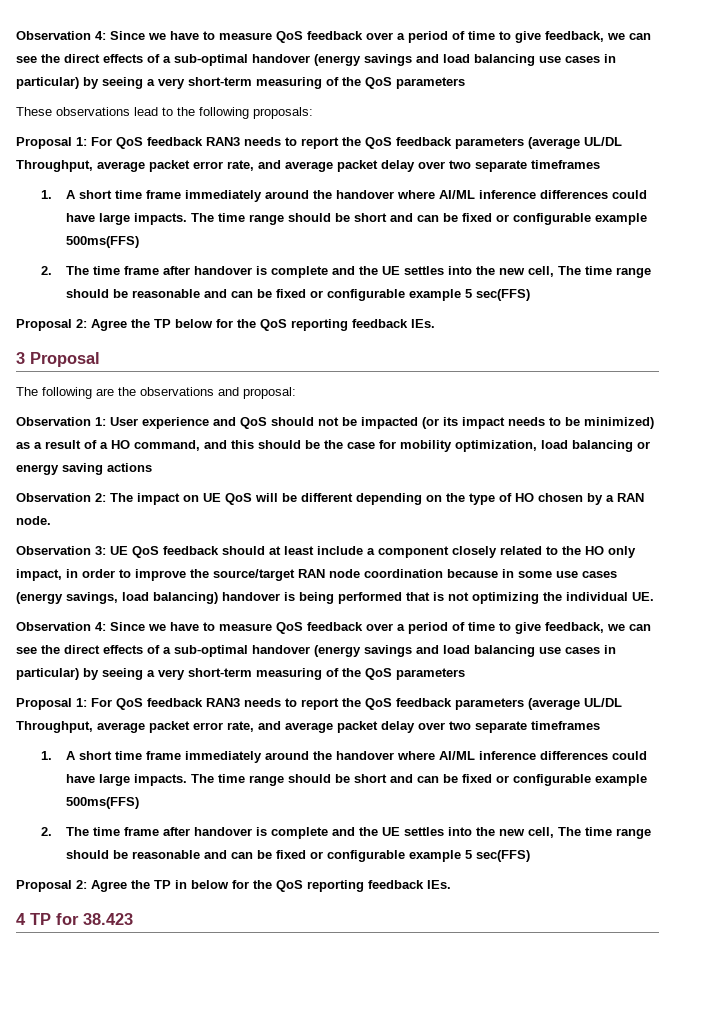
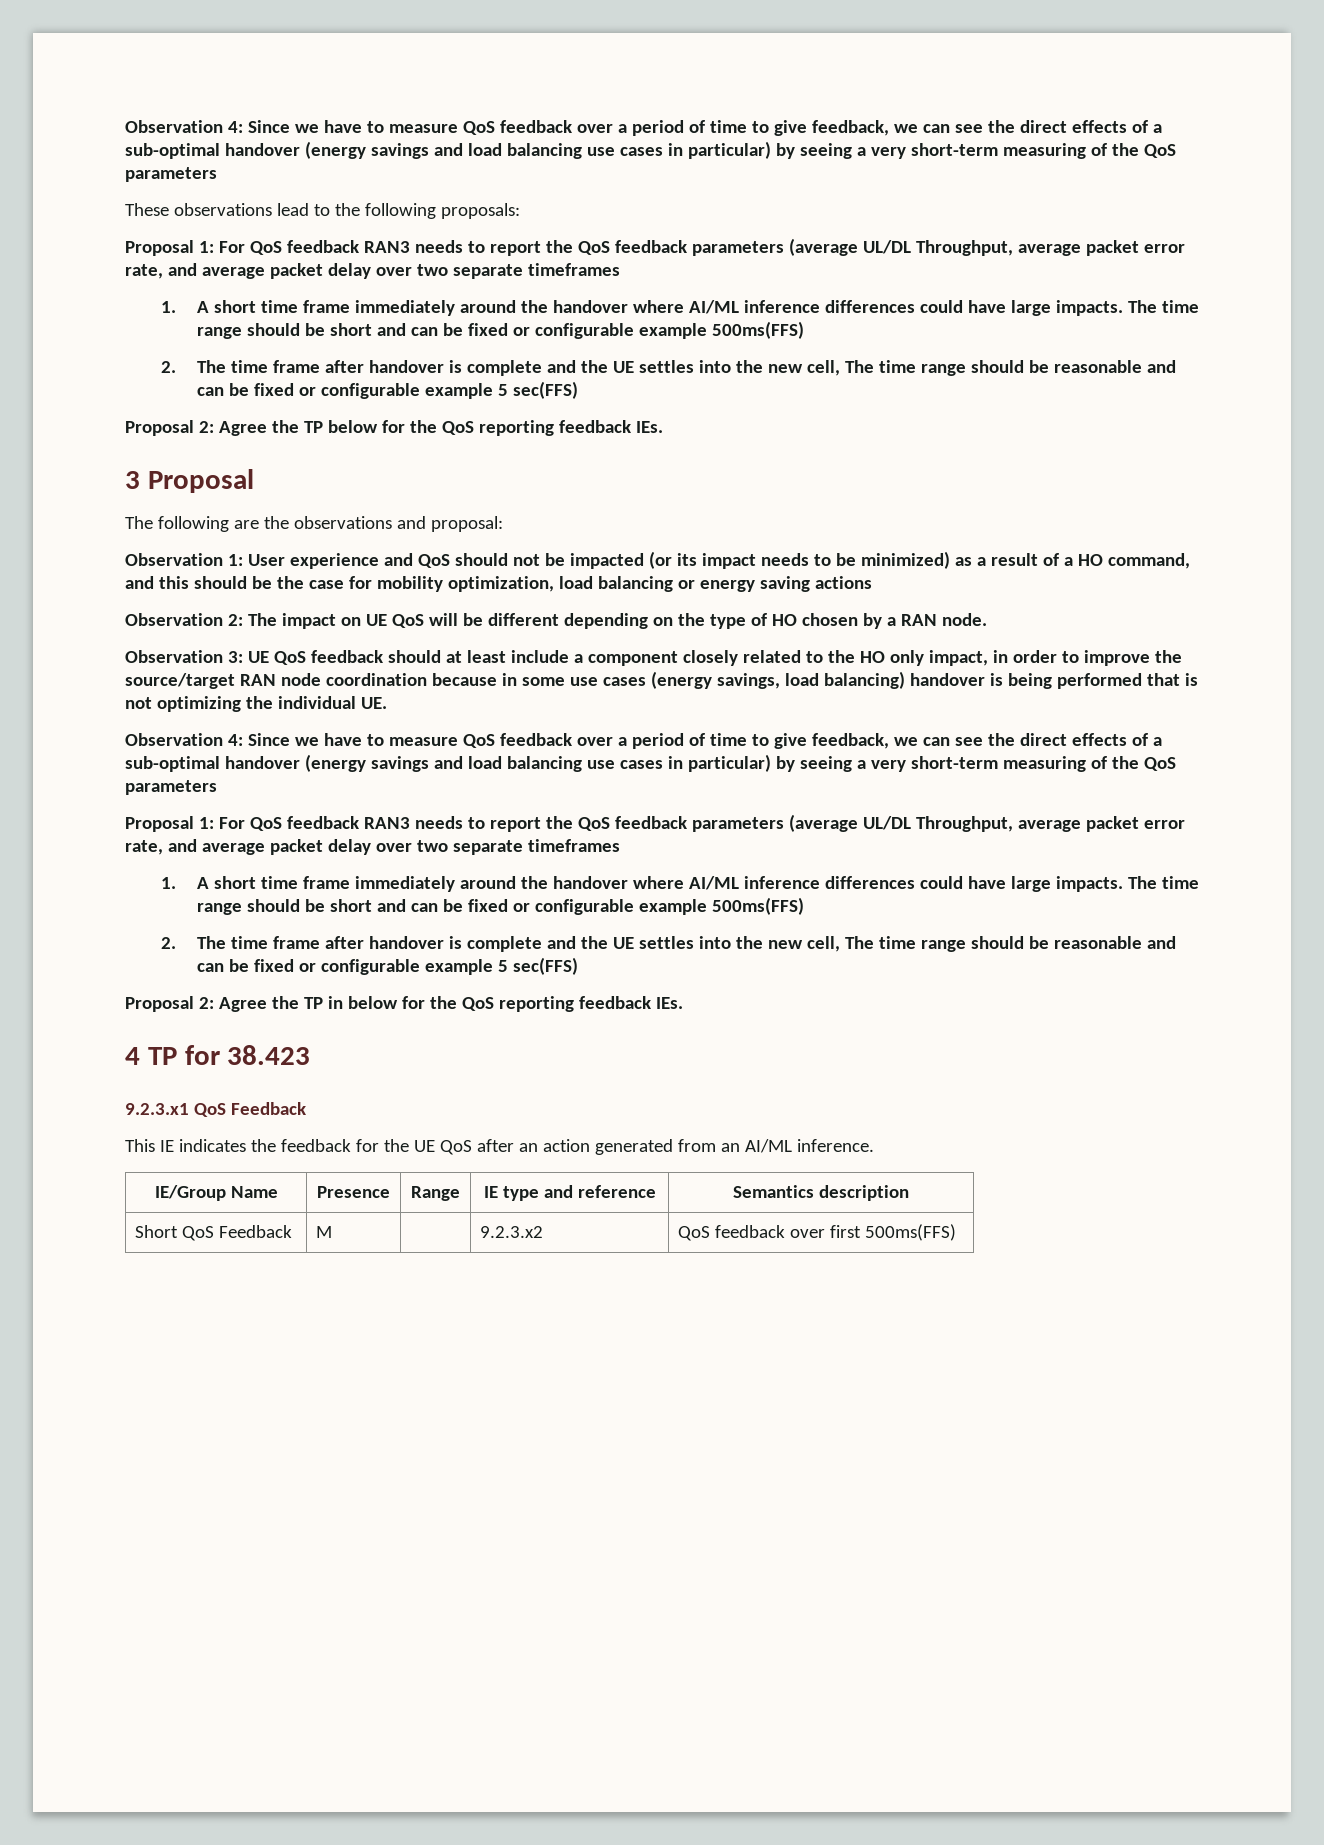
(133, 919) none -> [125,1102,306,1117] [125,1139,874,1155] [154,1185,278,1201] [317,1186,390,1198] [411,1186,460,1201] [483,1185,656,1201] [733,1185,909,1201] [135,1225,293,1241] [316,1226,333,1238] [480,1226,544,1238] [678,1224,957,1241] // 9.2.3.x1 QoS Feedback // This IE indicates the feedback for the UE QoS after an action generated from an AI/ML inference. // IE/Group Name | Presence | Range | IE type and reference | Semantics description // Short QoS Feedback | M | | 9.2.3.x2 | QoS feedback over first 500ms(FFS)

